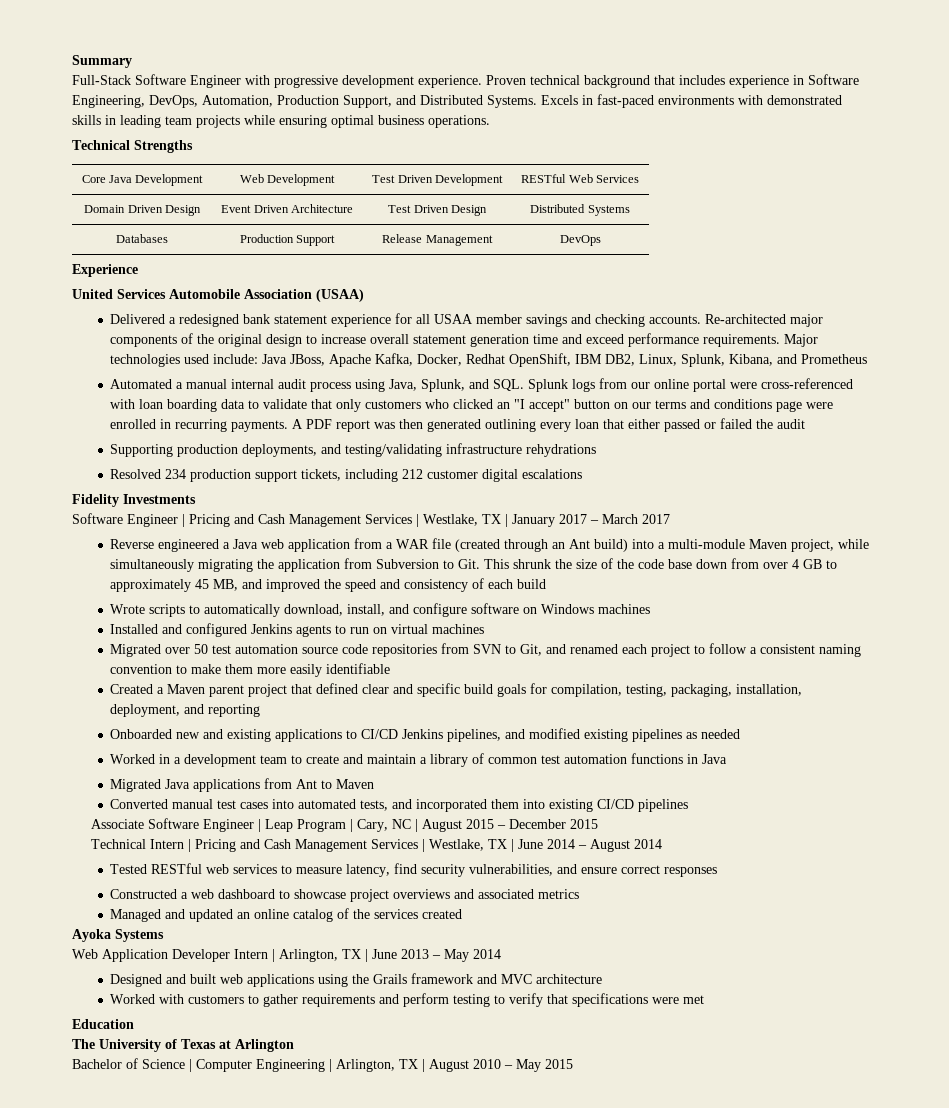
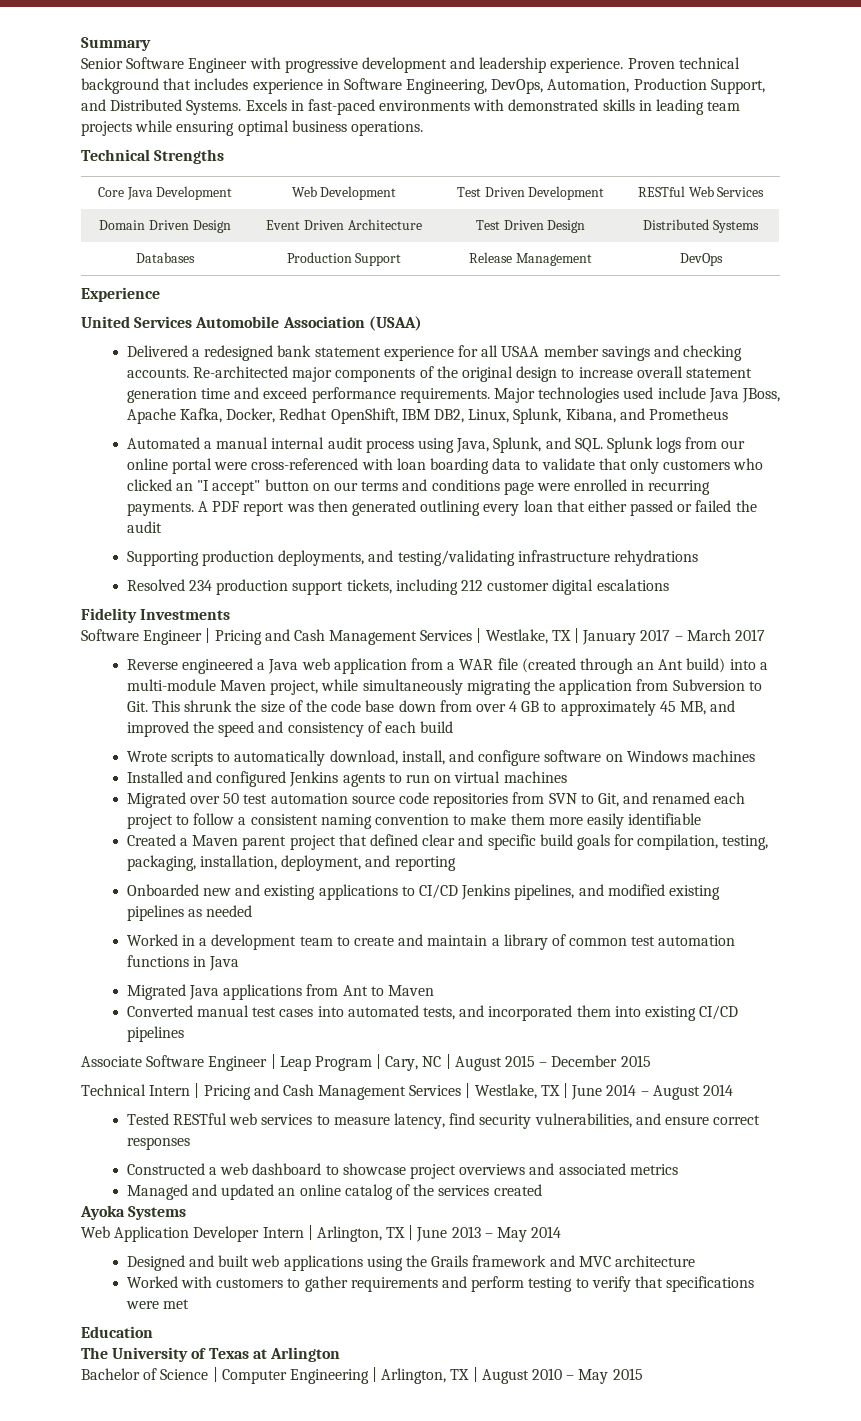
[72,75,131,85] Full-Stack -> [81,58,123,69] Senior
(414, 81) none -> [450,57,547,73] and leadership
[213,354,259,364] include: -> [657,387,706,399] include

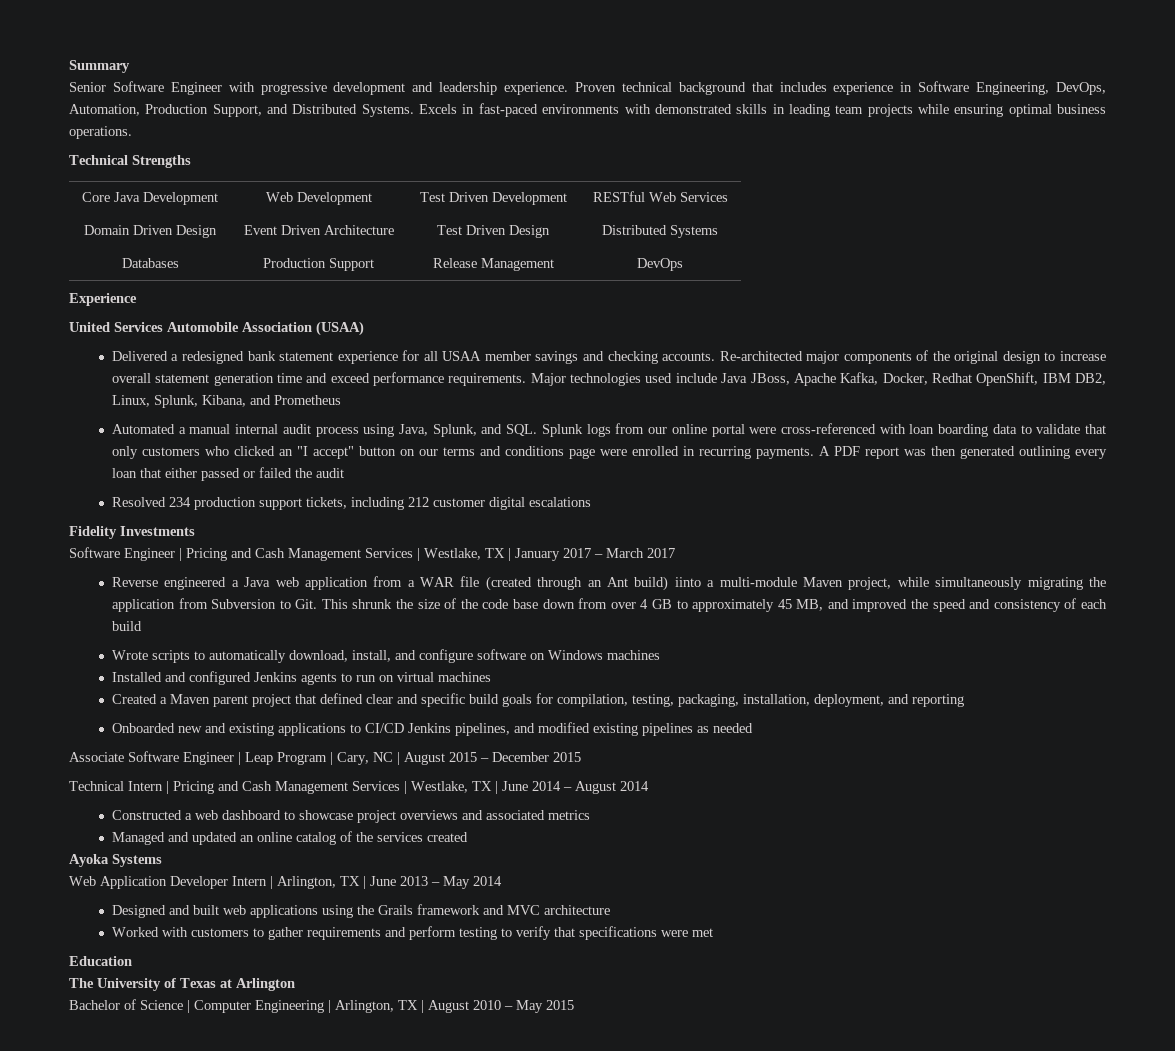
[126,550,698,566] // Supporting production deployments, and testing/validating infrastructure rehydrations -> (344, 473) none
[729,659,756,670] into -> [674,577,701,587] iinto
[126,792,746,808] [126,813,702,829] // Migrated over 50 test automation source code repositories from SVN to Git, and renamed each project to follow a consistent naming convention to make them more easily identifiable -> (491, 677) none
[126,934,736,950] [126,955,240,971] [126,984,434,1000] [126,1005,739,1021] [126,1026,184,1042] // Worked in a development team to create and maintain a library of common test automation functions in Java // Migrated Java applications from Ant to Maven // Converted manual test cases into automated tests, and incorporated them into existing CI/CD pipelines -> (753, 728) none
[126,1113,761,1129] [126,1137,190,1150] // Tested RESTful web services to measure latency, find security vulnerabilities, and ensure correct responses -> (649, 786) none

